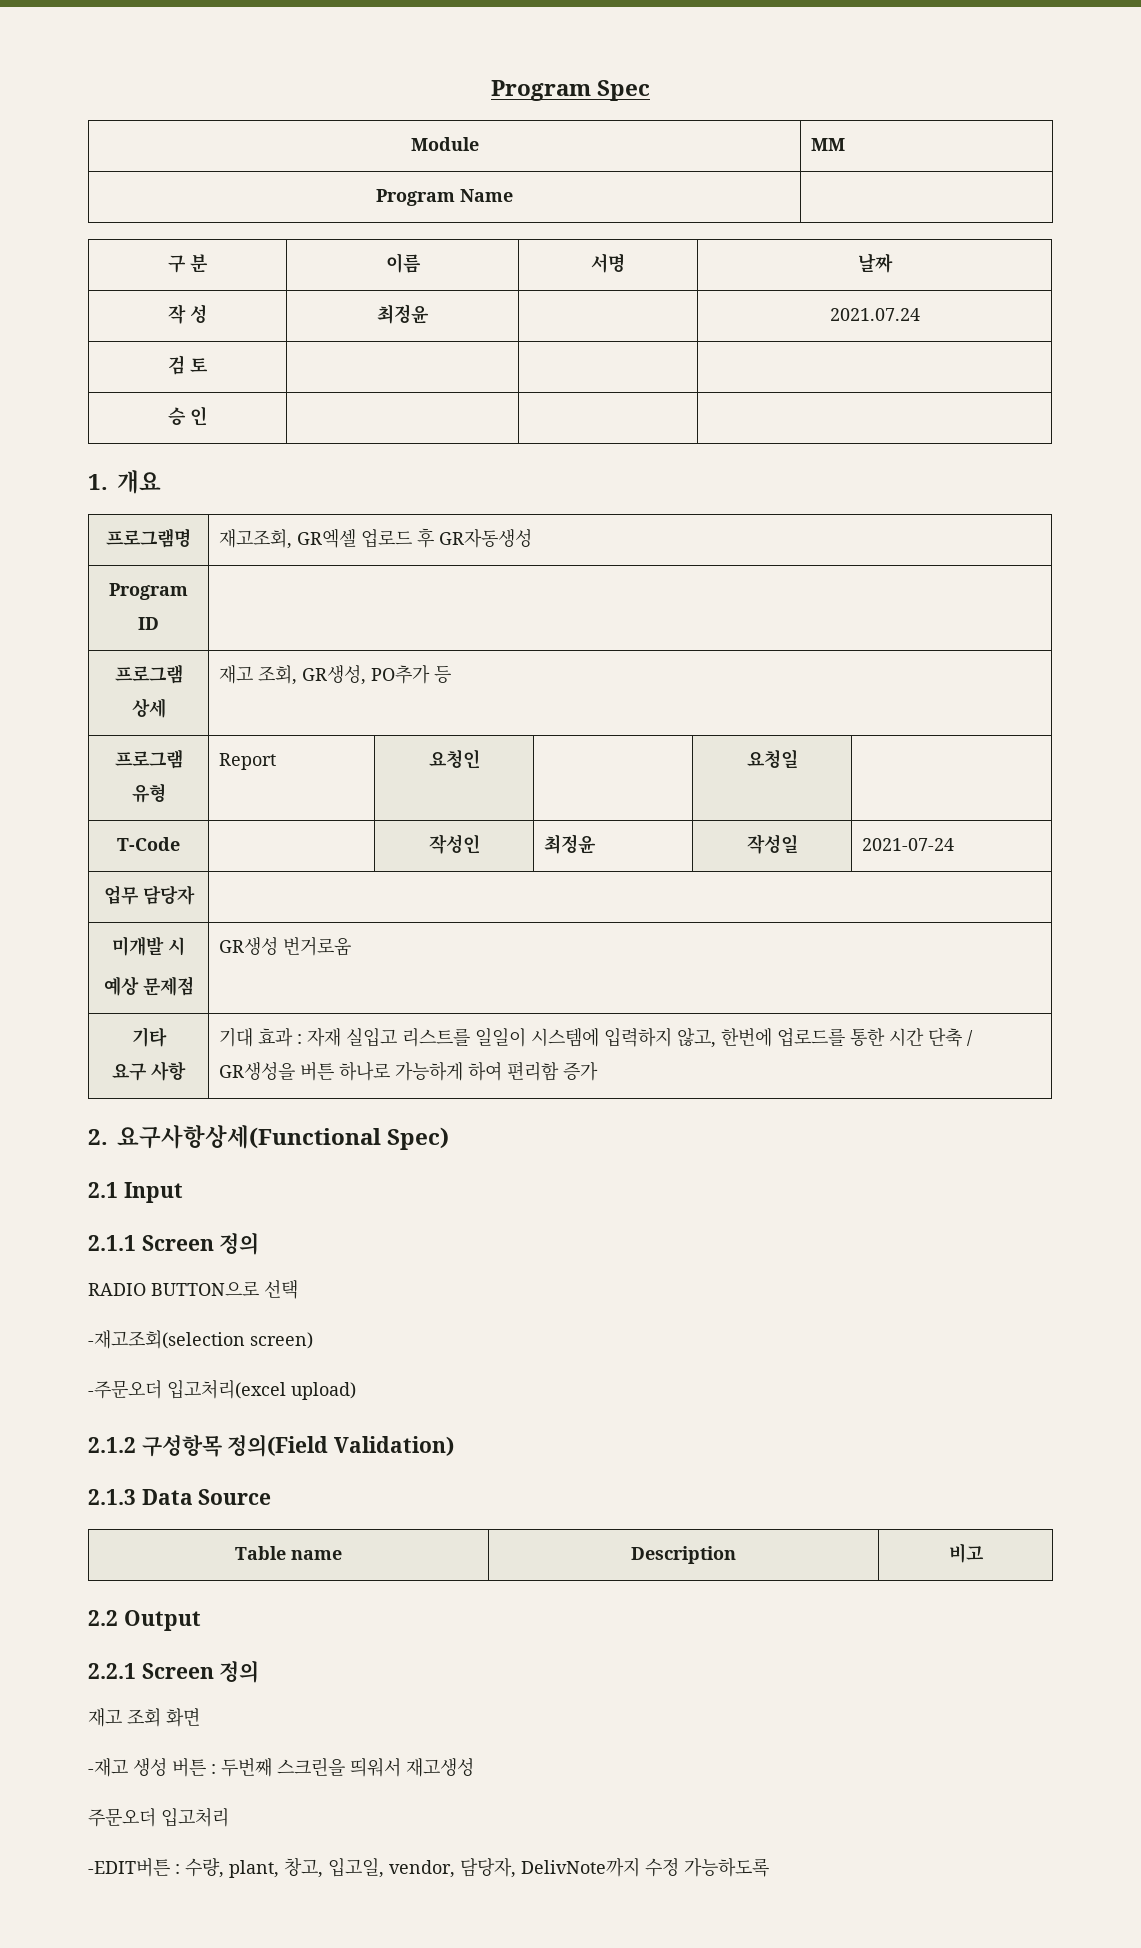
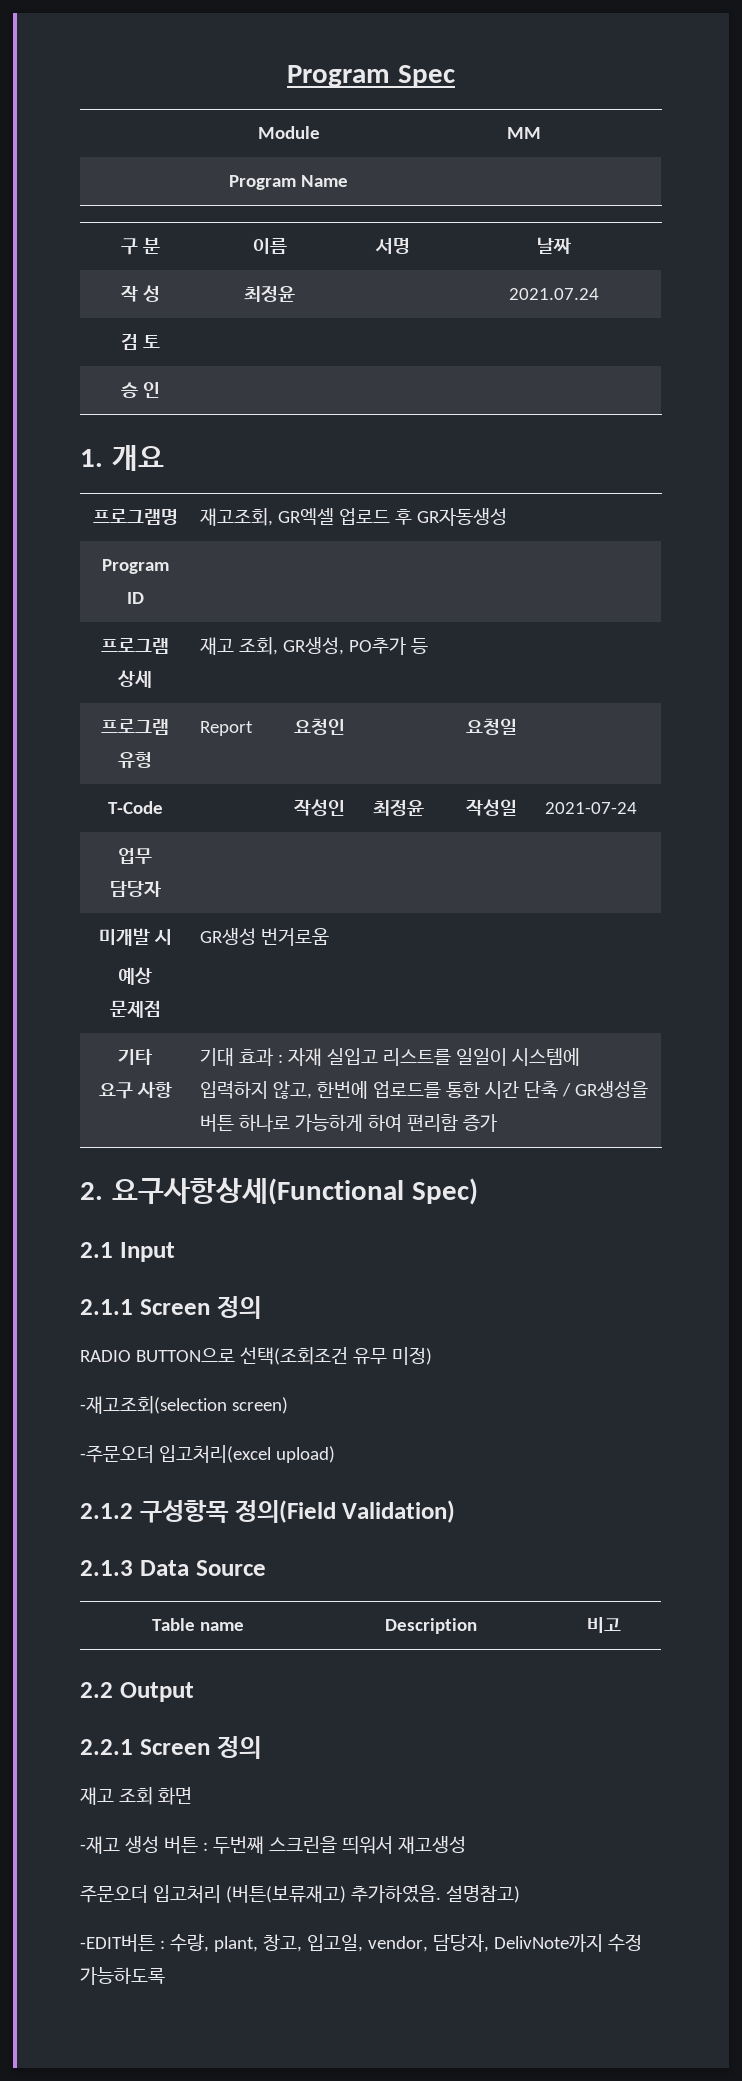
[264,1280,298,1299] 선택 -> [239,1347,432,1365] 선택(조회조건 유무 미정)
(229, 1817) none -> [225,1885,520,1903] (버튼(보류재고) 추가하였음. 설명참고)

